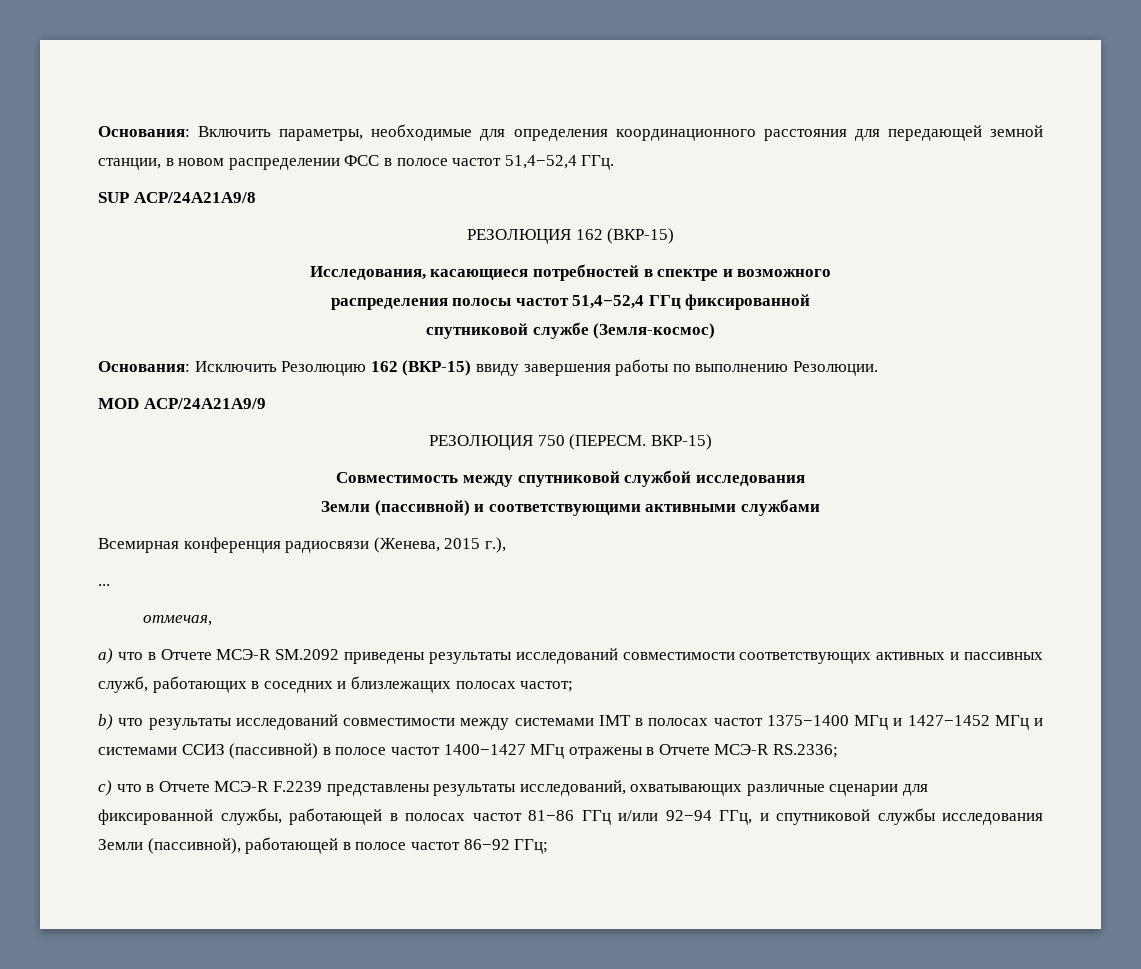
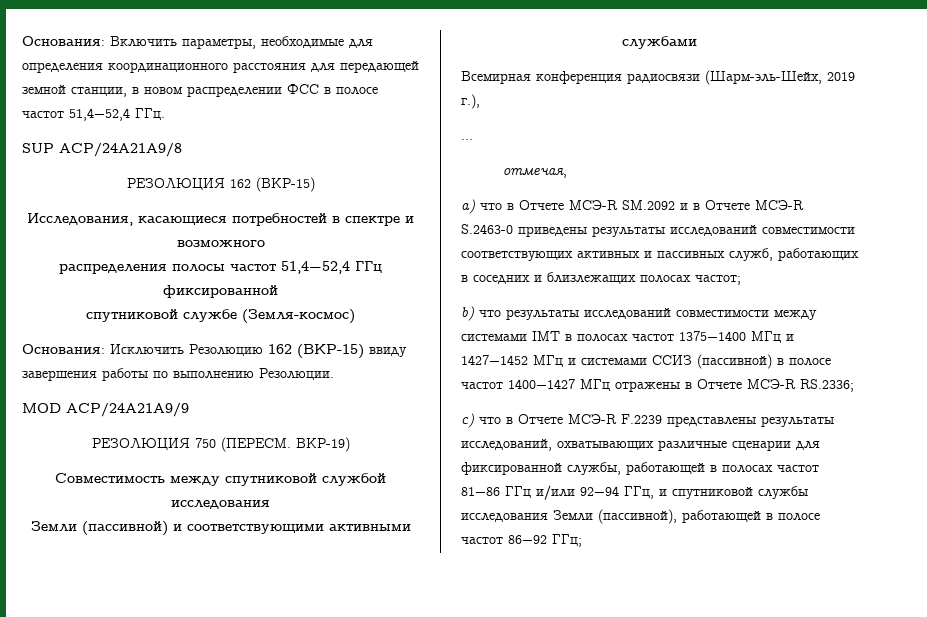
[650,434,712,450] ВКР-15) -> [295,437,350,452] ВКР-19)
[373,537,481,553] (Женева, 2015 -> [705,70,855,85] (Шарм-эль-Шейх, 2019
(340, 654) none -> [680,200,804,210] [461,224,513,234] и в Отчете МСЭ-R S.2463-0

